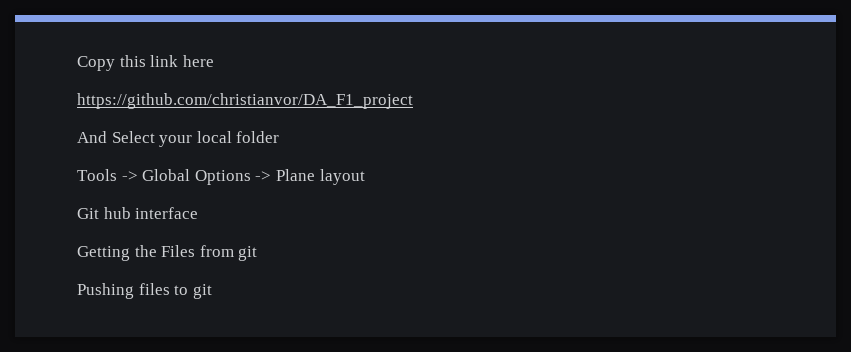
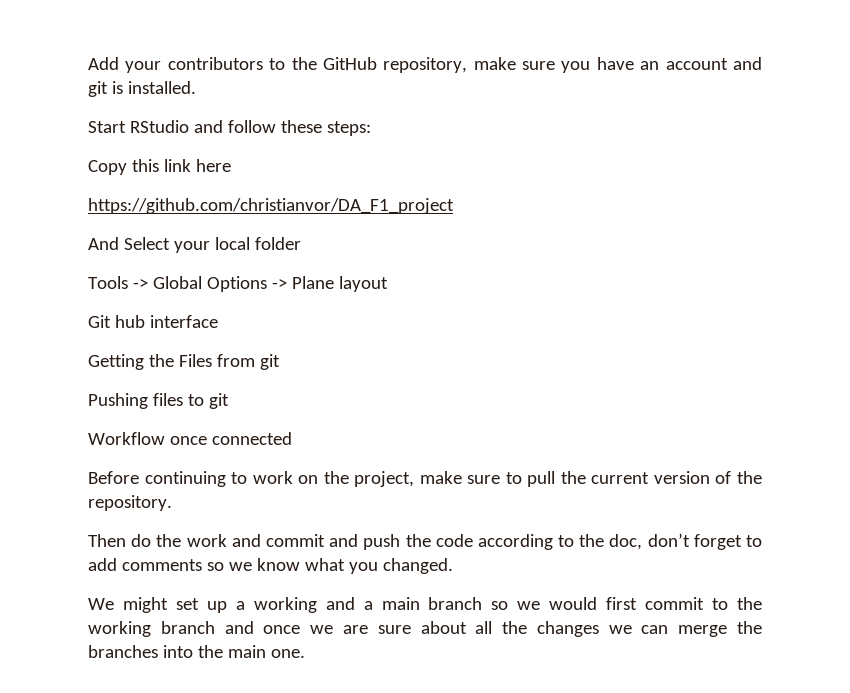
(77, 63) none -> [88,57,763,73] [88,81,196,97] [88,120,371,136] Add your contributors to the GitHub repository, make sure you have an account and git is installed. // Start RStudio and follow these steps: //
(212, 291) none -> [88,432,292,445] [88,471,762,487] [88,495,172,511] [88,533,762,550] [88,558,453,574] [88,597,762,613] [88,621,763,637] [88,645,305,658] // Workflow once connected // Before continuing to work on the project, make sure to pull the current version of the repository. // Then do the work and commit and push the code according to the doc, don’t forget to add comments so we know what you changed. // We might set up a working and a main branch so we would first commit to the working branch and once we are sure about all the changes we can merge the branches into the main one.

